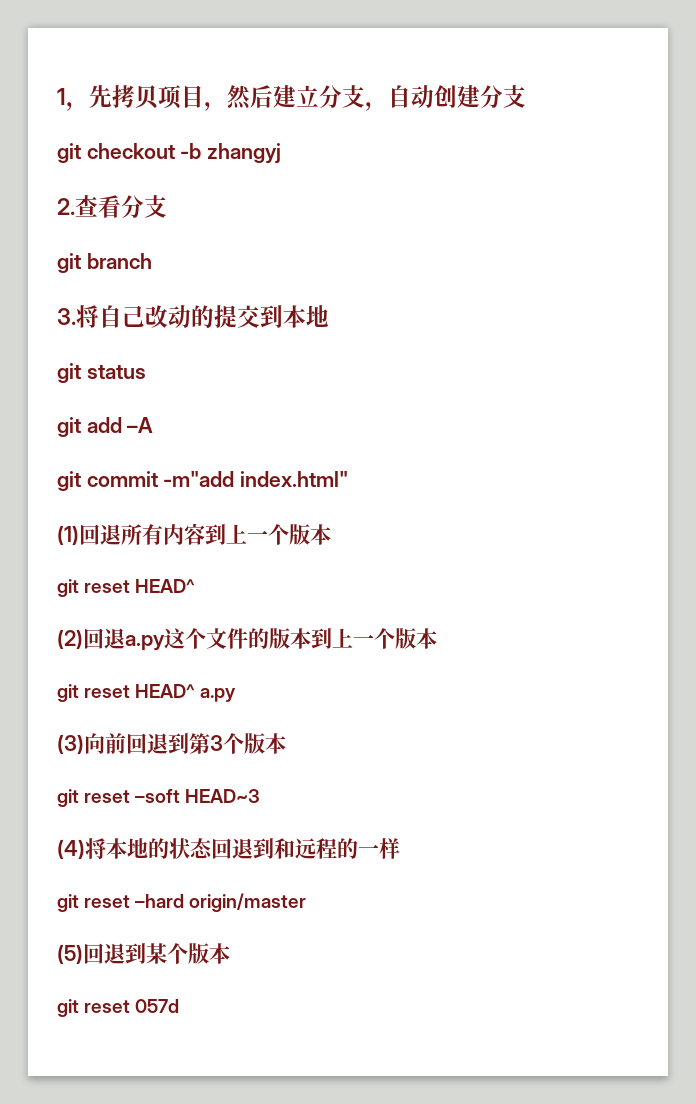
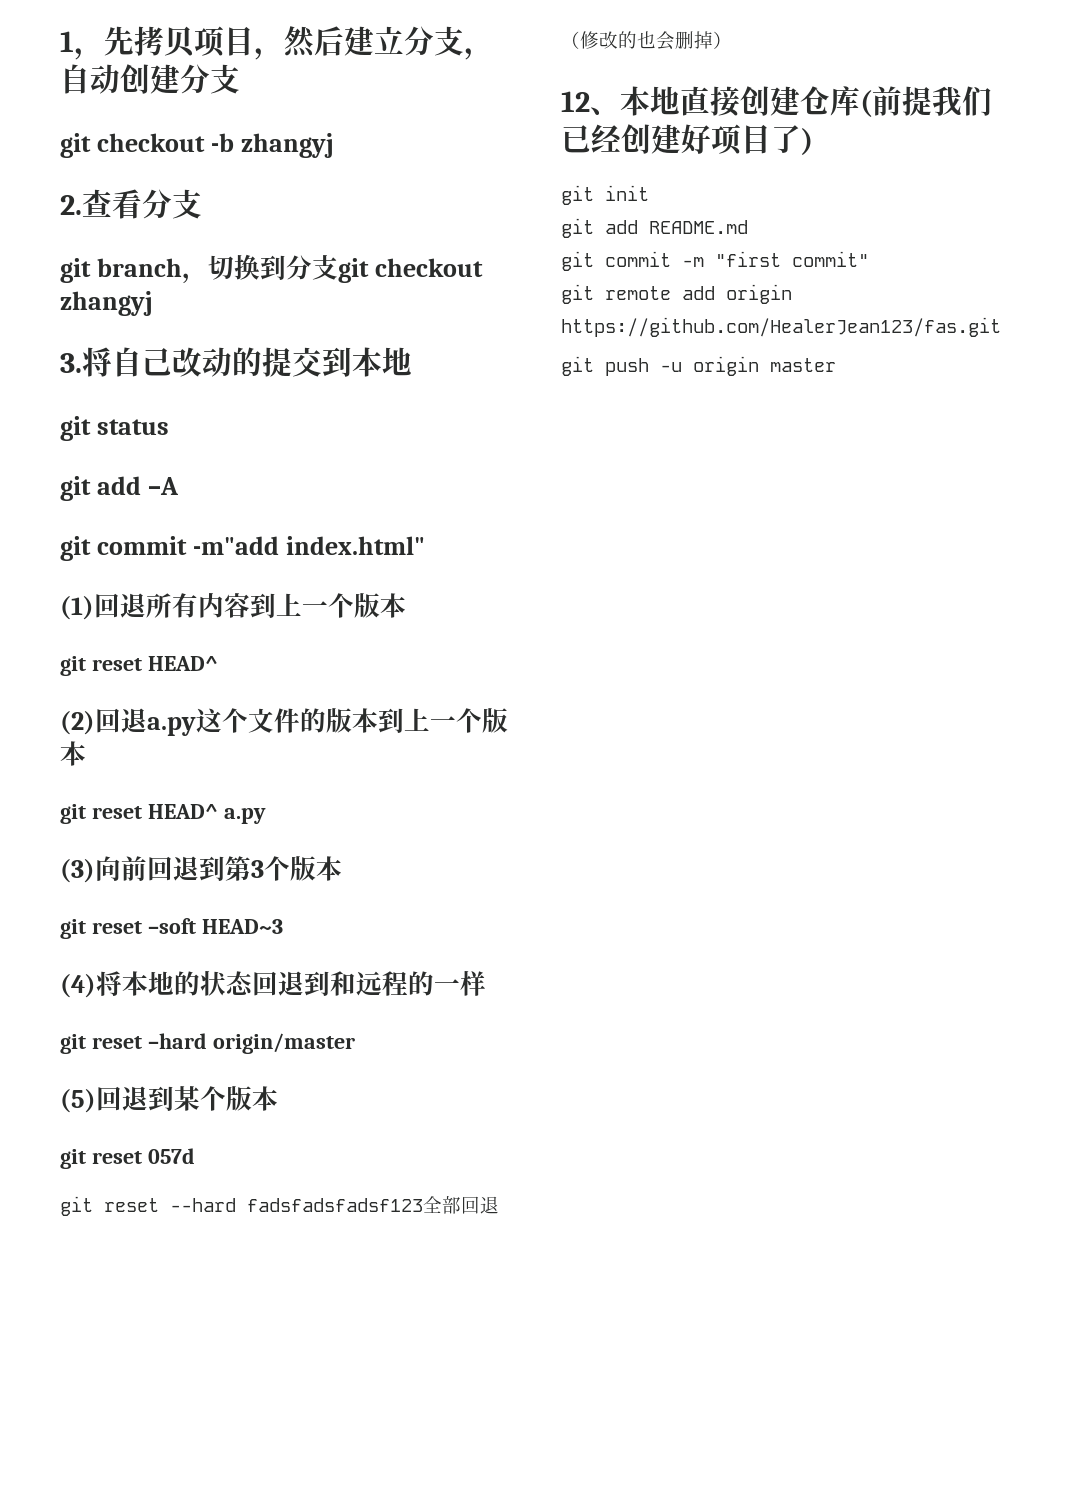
(152, 261) none -> [181,254,483,284] [60,291,153,316] ，切换到分支git checkout zhangyj
(180, 1006) none -> [60,1196,499,1216] [561,31,732,50] [561,86,992,117] [561,124,813,156] [561,185,649,205] [561,218,748,238] [561,251,869,271] [561,284,792,304] [561,317,1001,337] [561,356,836,376] // git reset --hard fadsfadsfadsf123全部回退（修改的也会删掉） // 12、本地直接创建仓库(前提我们已经创建好项目了) // git init // git add README.md // git commit -m "first commit" // git remote add origin https://github.com/HealerJean123/fas.git // git push -u origin master

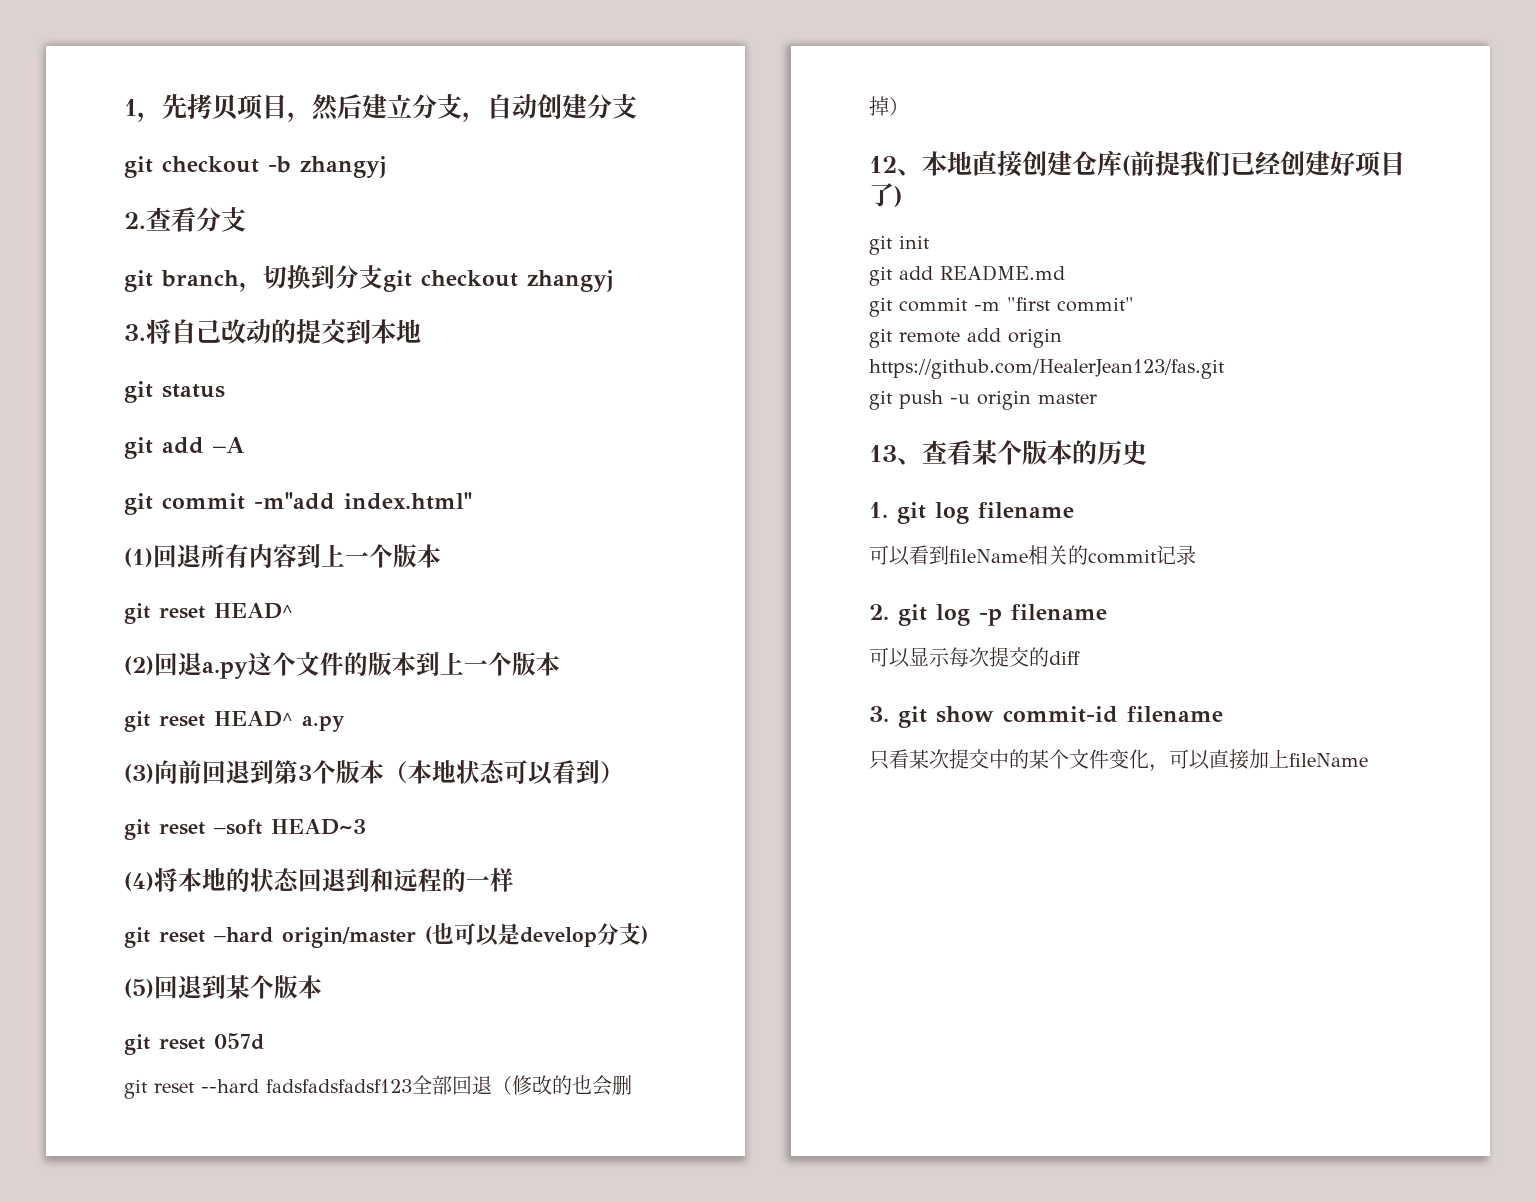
(342, 868) none -> [384,760,624,785] （本地状态可以看到）
(355, 1043) none -> [425,923,648,947] (也可以是develop分支)
(836, 365) none -> [869,440,1147,465] [869,502,1074,524] [869,545,1196,566] [869,604,1107,626] [869,647,1080,668] [869,706,1223,728] [869,749,1368,772] // 13、查看某个版本的历史 // 1. git log filename // 可以看到fileName相关的commit记录 // 2. git log -p filename // 可以显示每次提交的diff // 3. git show commit-id filename // 只看某次提交中的某个文件变化，可以直接加上fileName

